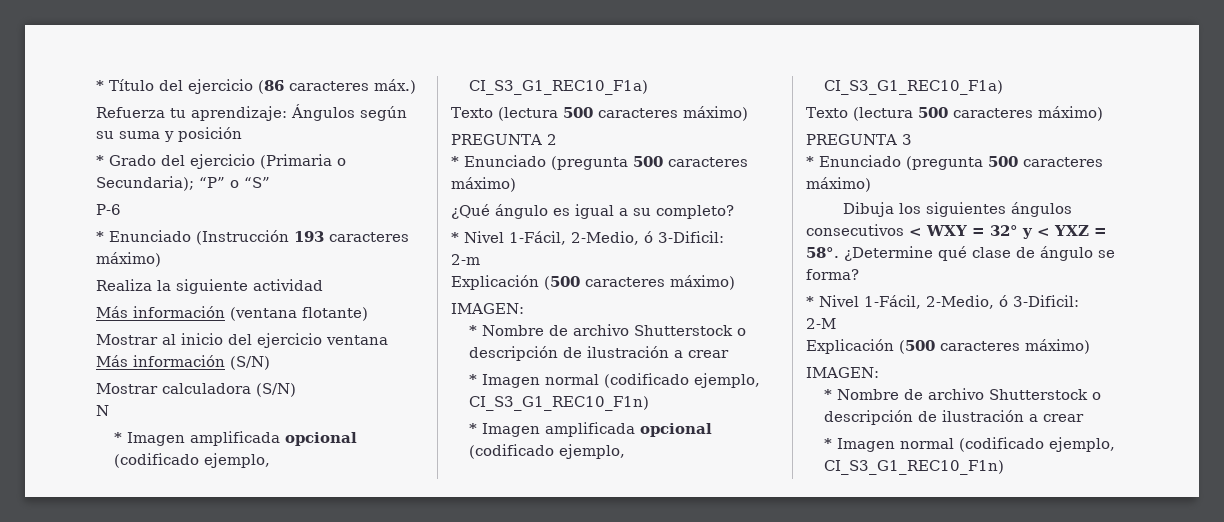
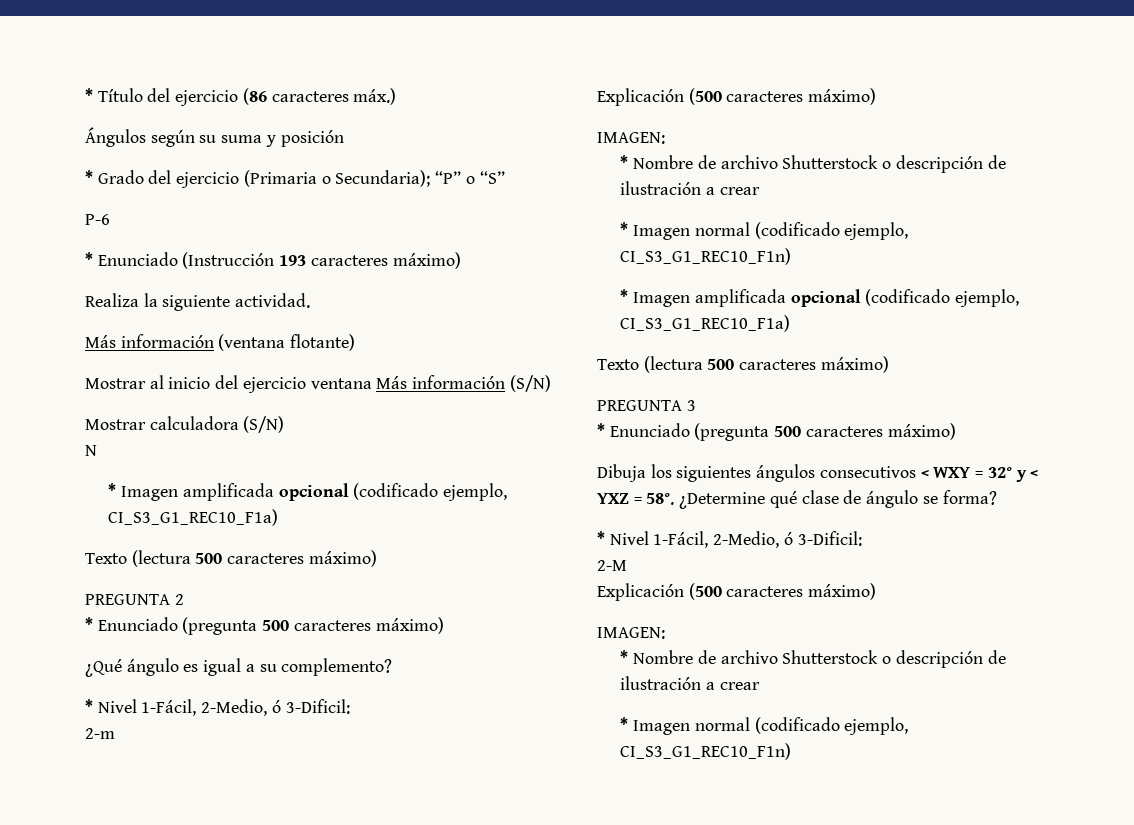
[96,106,287,121] Refuerza tu aprendizaje: -> (397, 96) none
[253,279,323,291] actividad -> [235,293,311,308] actividad.
[656,205,734,219] completo? -> [281,658,393,676] complemento?

